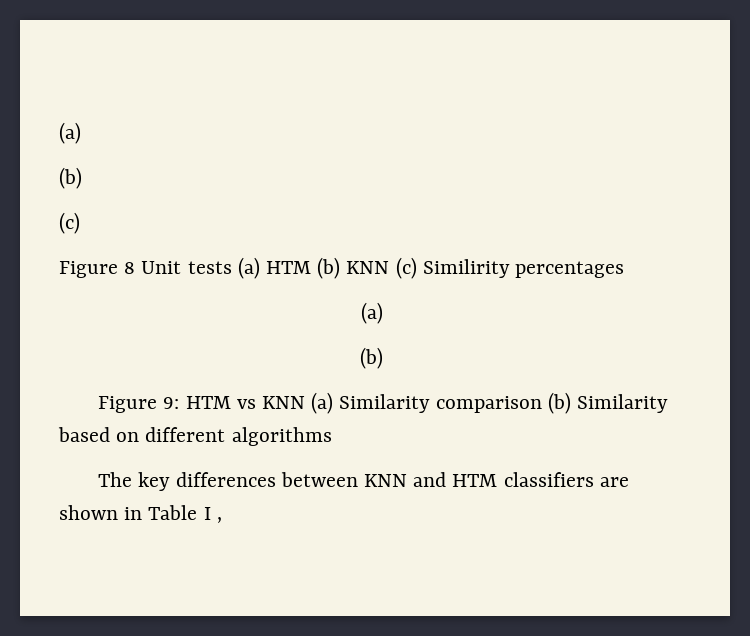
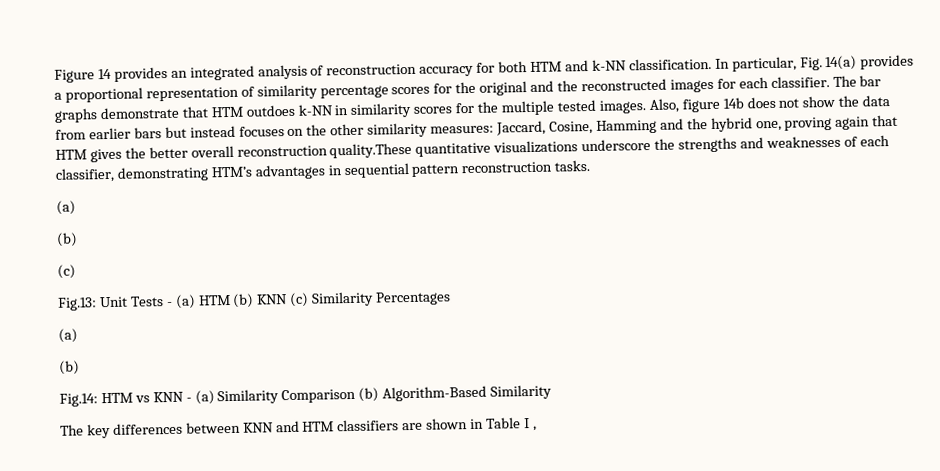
(59, 133) none -> [54,54,915,83] [54,75,882,103] [54,95,891,123] [55,114,899,140] [55,135,890,163] [55,159,591,183] Figure 14 provides an integrated analysis of reconstruction accuracy for both HTM and k-NN classification. In particular, Fig. 14(a) provides a proportional representation of similarity percentage scores for the original and the reconstructed images for each classifier. The bar graphs demonstrate that HTM outdoes k-NN in similarity scores for the multiple tested images. Also, figure 14b does not show the data from earlier bars but instead focuses on the other similarity measures: Jaccard, Cosine, Hamming and the hybrid one, proving again that HTM gives the better overall reconstruction quality.These quantitative visualizations underscore the strengths and weaknesses of each classifier, demonstrating HTM’s advantages in sequential pattern reconstruction tasks. //
[59,261,232,278] Figure 8 Unit tests -> [57,296,173,311] Fig.13: Unit Tests -
[422,259,625,278] [360,302,383,324] [360,347,383,369] [98,396,180,413] Similirity percentages // (a) // (b) // Figure 9: -> [311,291,452,307] [58,328,78,343] [59,360,80,375] [59,393,98,407] Similarity Percentages // (a) // (b) // Fig.14:
(305, 402) none -> [185,397,192,402] -
[435,392,669,414] [58,427,332,446] comparison (b) Similarity based on different algorithms -> [281,384,553,404] Comparison (b) Algorithm-Based Similarity

